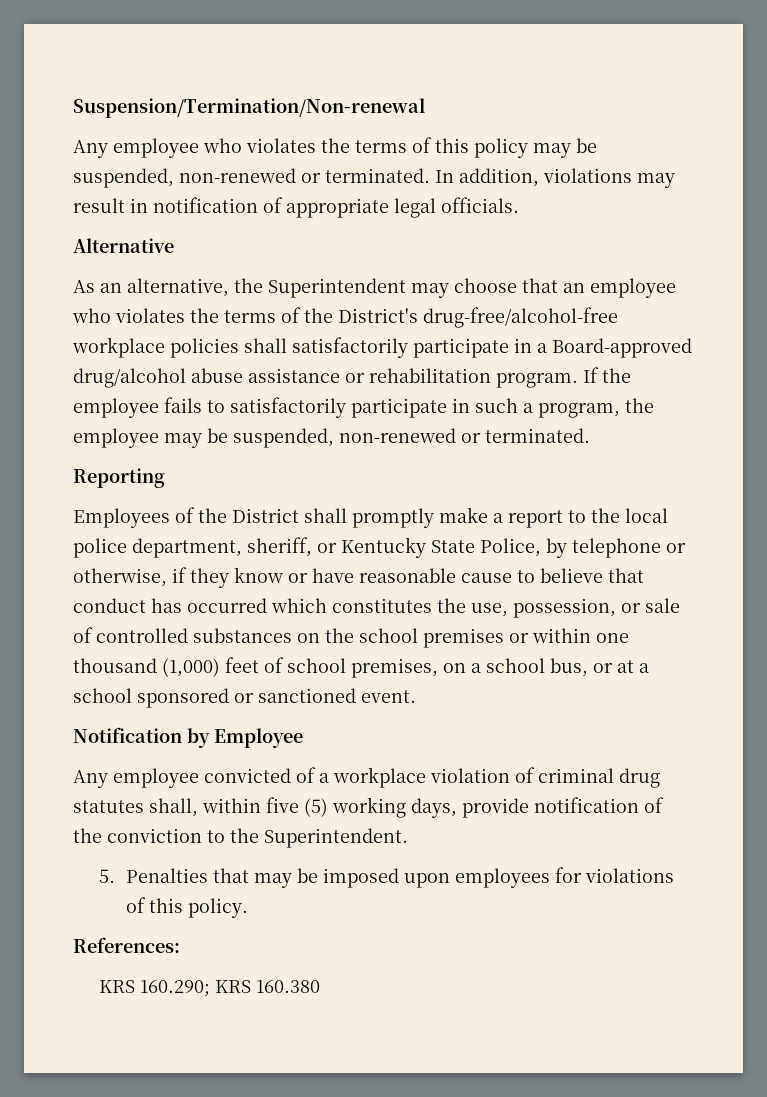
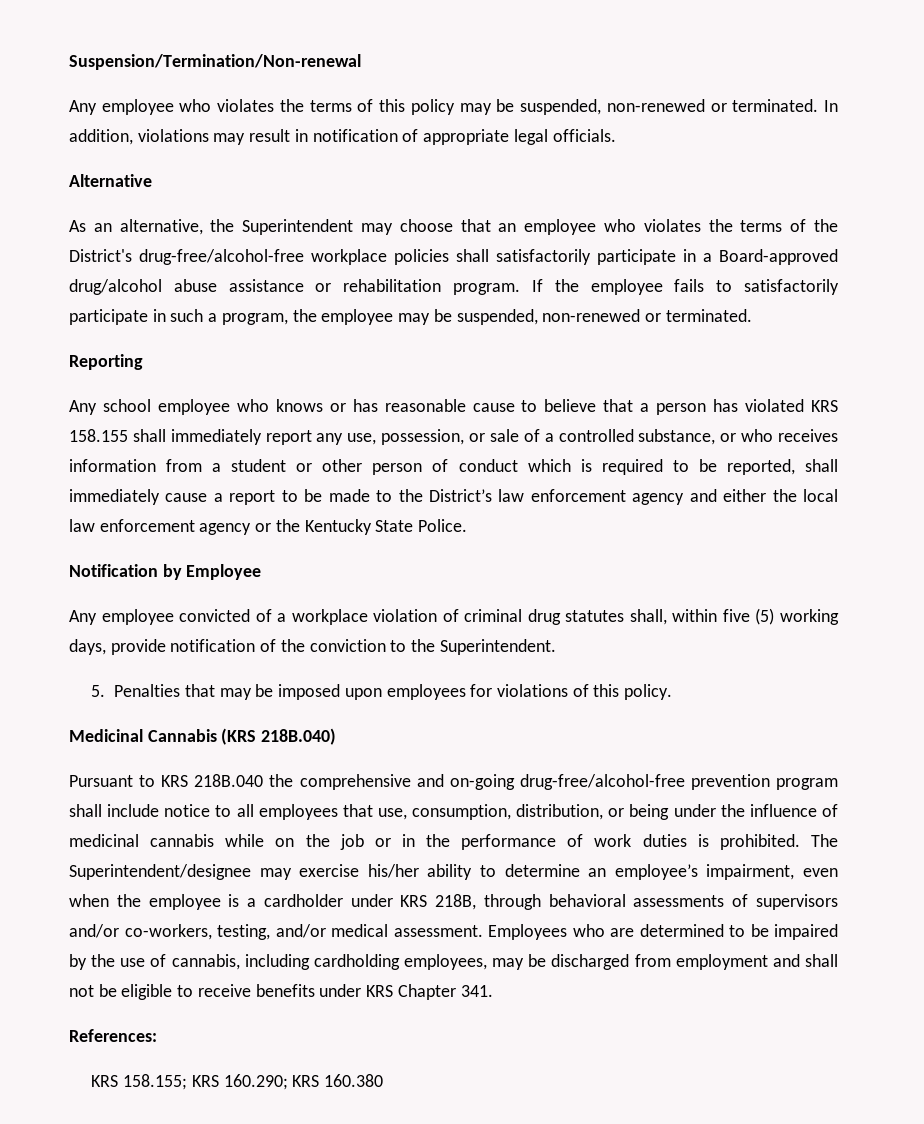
[73,507,668,528] [73,537,686,558] [73,567,354,588] Employees of the District shall promptly make a report to the local police department, sheriff, or Kentucky State Police, by telephone or otherwise, if they know or have -> [69,399,378,415] Any school employee who knows or has
[73,598,466,613] conduct has occurred which constitutes the -> [640,399,838,415] [69,429,344,445] a person has violated KRS 158.155 shall immediately report any
[96,628,629,648] [73,657,649,678] [73,688,416,708] controlled substances on the school premises or within one thousand (1,000) feet of school premises, on a school bus, or at a school sponsored or sanctioned event. -> [544,429,839,445] [69,459,839,475] [69,489,838,505] [69,519,468,535] a controlled substance, or who receives information from a student or other person of conduct which is required to be reported, shall immediately cause a report to be made to the District’s law enforcement agency and either the local law enforcement agency or the Kentucky State Police.
(248, 908) none -> [69,728,337,745] [69,774,839,790] [69,804,838,820] [69,834,838,850] [69,864,839,880] [69,894,838,910] [69,924,838,940] [69,954,838,970] [69,984,493,1000] // Medicinal Cannabis (KRS 218B.040) // Pursuant to KRS 218B.040 the comprehensive and on-going drug-free/alcohol-free prevention program shall include notice to all employees that use, consumption, distribution, or being under the influence of medicinal cannabis while on the job or in the performance of work duties is prohibited. The Superintendent/designee may exercise his/her ability to determine an employee’s impairment, even when the employee is a cardholder under KRS 218B, through behavioral assessments of supervisors and/or co-workers, testing, and/or medical assessment. Employees who are determined to be impaired by the use of cannabis, including cardholding employees, may be discharged from employment and shall not be eligible to receive benefits under KRS Chapter 341.
(136, 986) none -> [123,1074,219,1090] 158.155; KRS

